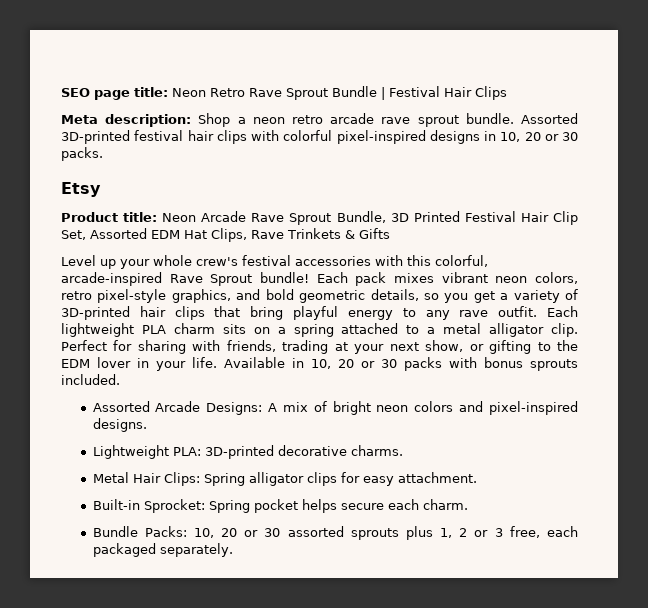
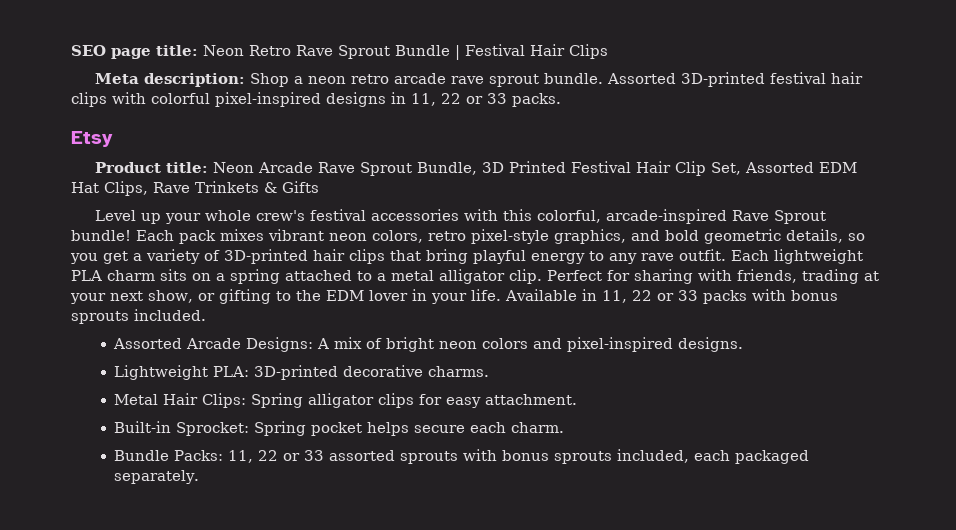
[500,132,578,142] 10, 20 or 30 -> [411,93,507,106] 11, 22 or 33
[311,359,397,369] 10, 20 or 30 -> [601,290,698,303] 11, 22 or 33
[193,526,540,540] 10, 20 or 30 assorted sprouts plus 1, 2 or 3 free, -> [228,449,690,464] 11, 22 or 33 assorted sprouts with bonus sprouts included,

